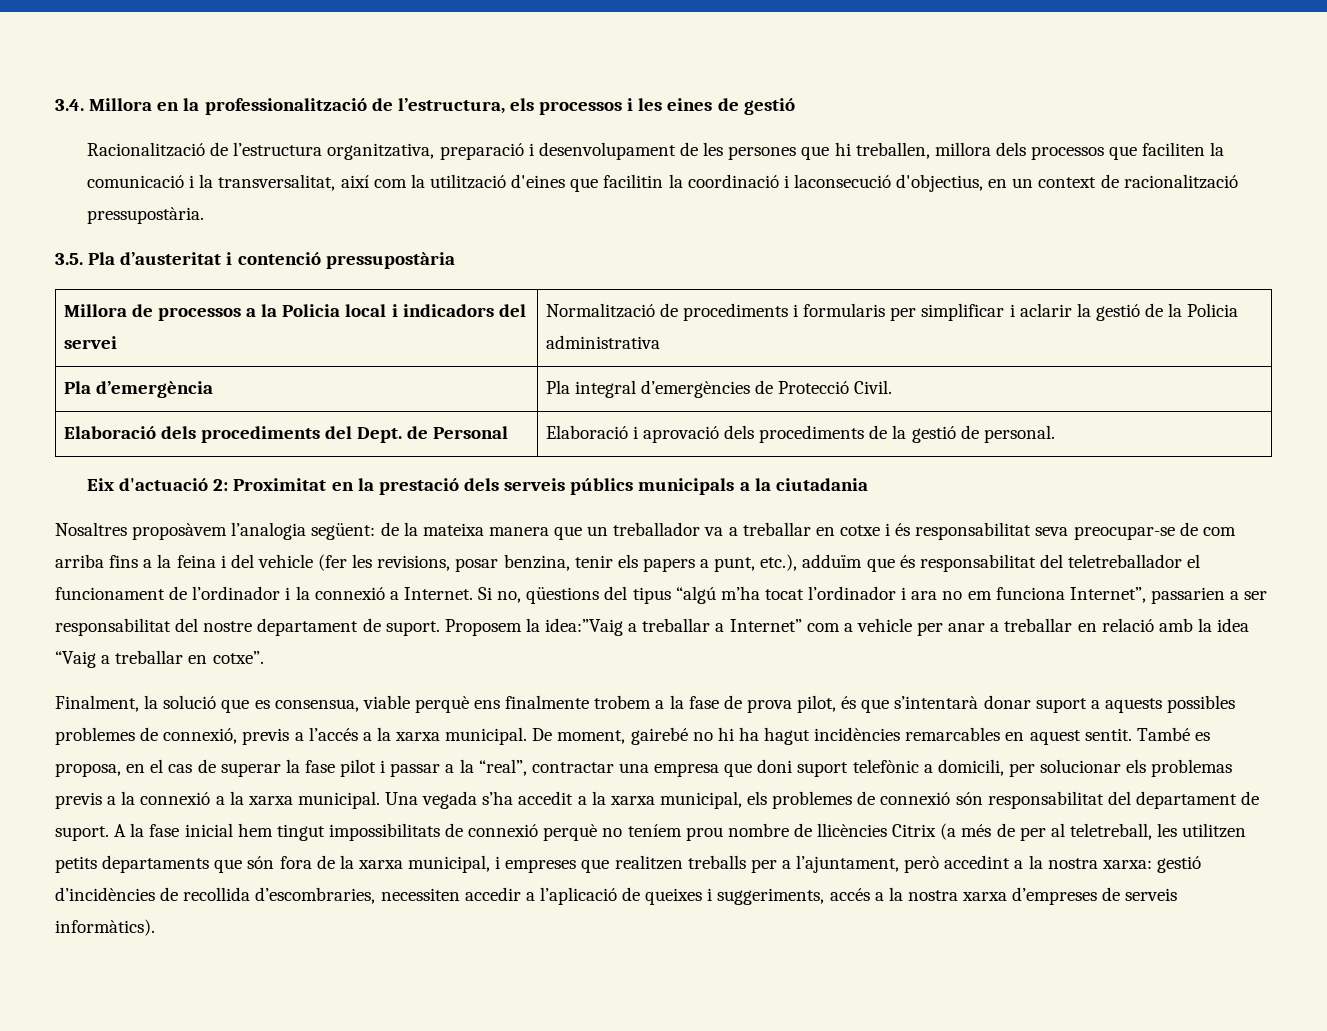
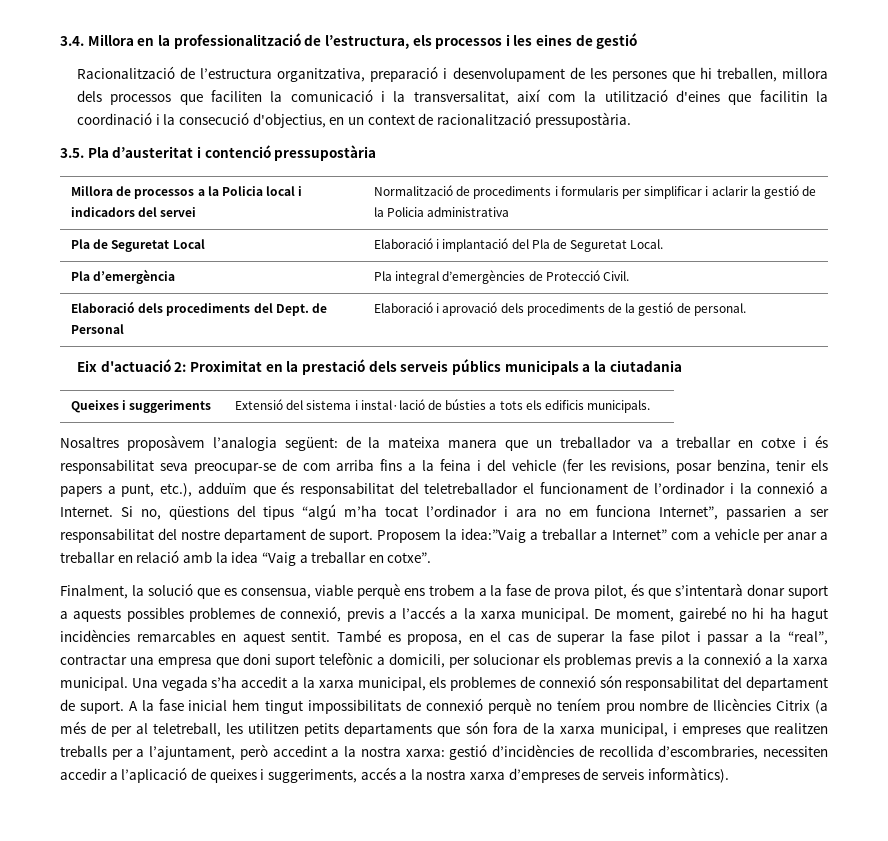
[793,174,891,188] laconsecució -> [163,112,250,125] la consecució
(660, 342) none -> [70,239,205,252] [373,238,664,252] // Pla de Seguretat Local | Elaboració i implantació del Pla de Seguretat Local.
(868, 484) none -> [70,400,212,413] [234,399,651,413] // Queixes i suggeriments | Extensió del sistema i instal·lació de bústies a tots els edificis municipals.
[505,695,590,709] finalmente -> (425, 592) none

